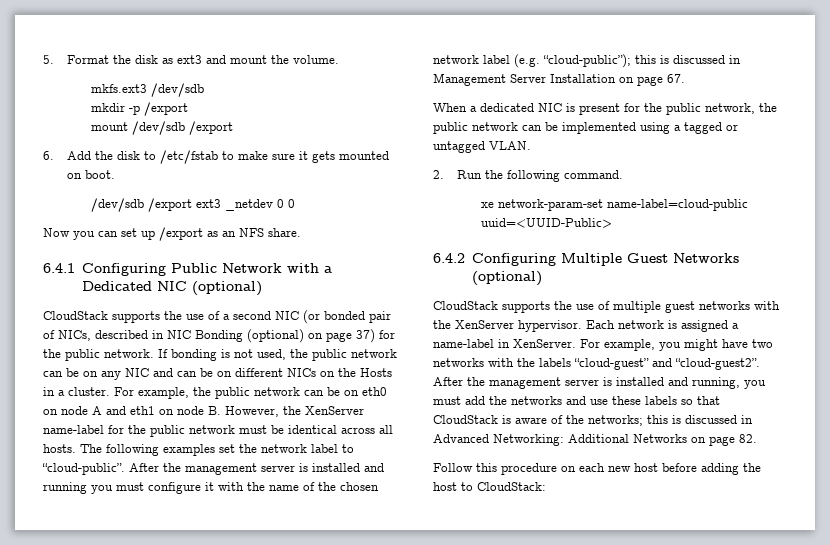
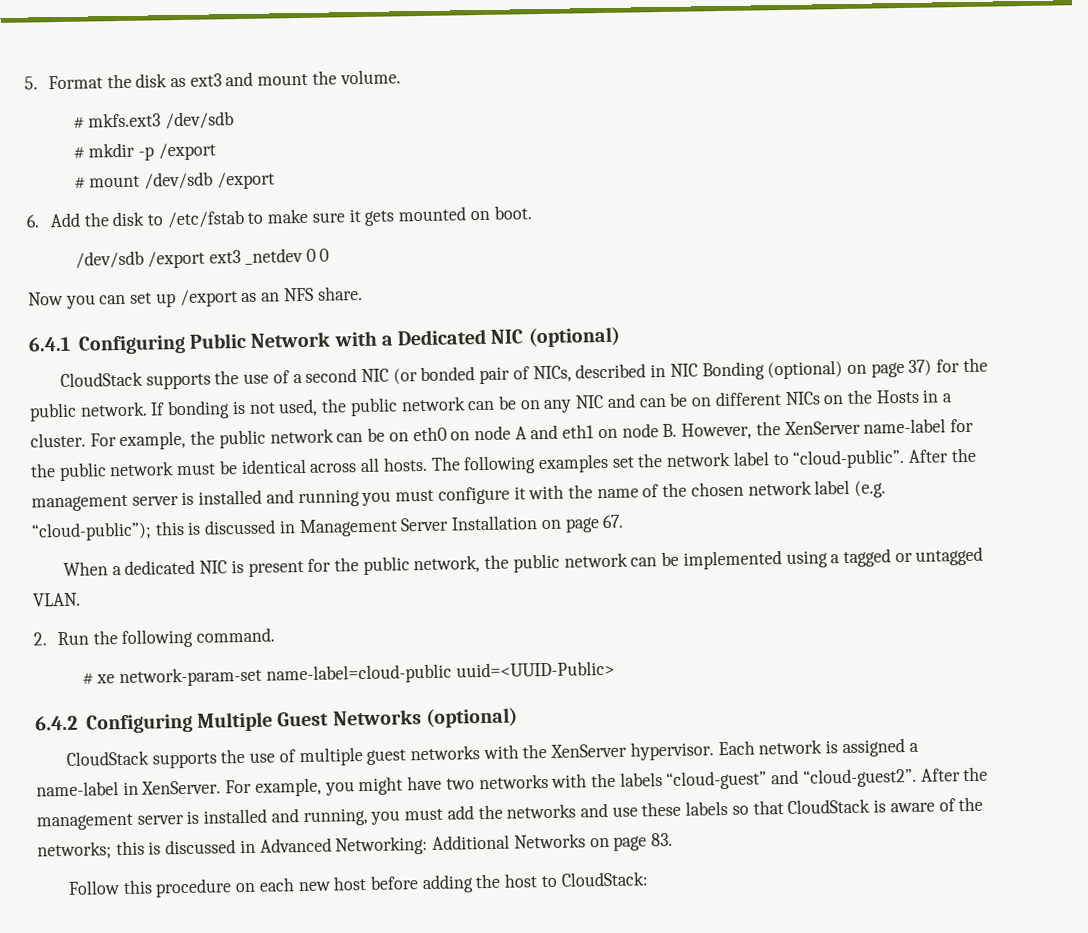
(339, 59) none -> [72,116,85,129] #
(204, 90) none -> [72,146,85,159] #
(188, 109) none -> [73,176,86,189] #
(623, 174) none -> [81,672,94,685] #
[739,434,757,443] 82. -> [650,832,673,847] 83.

